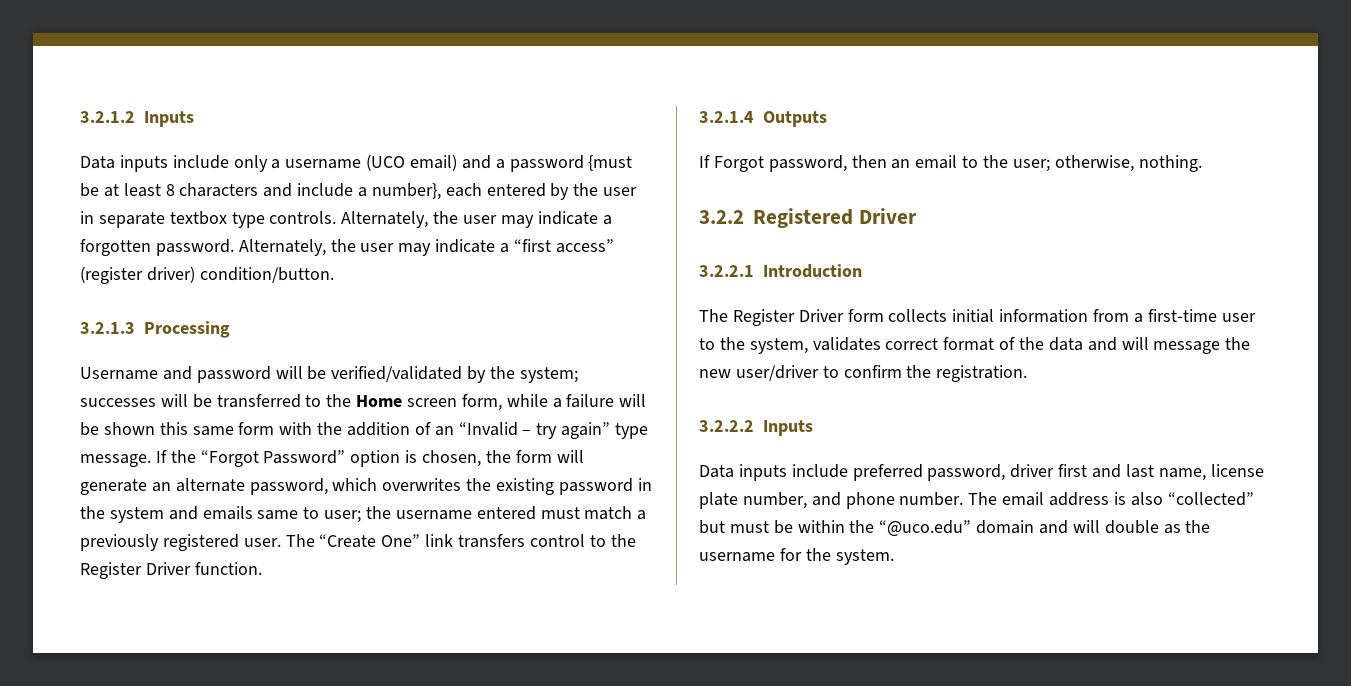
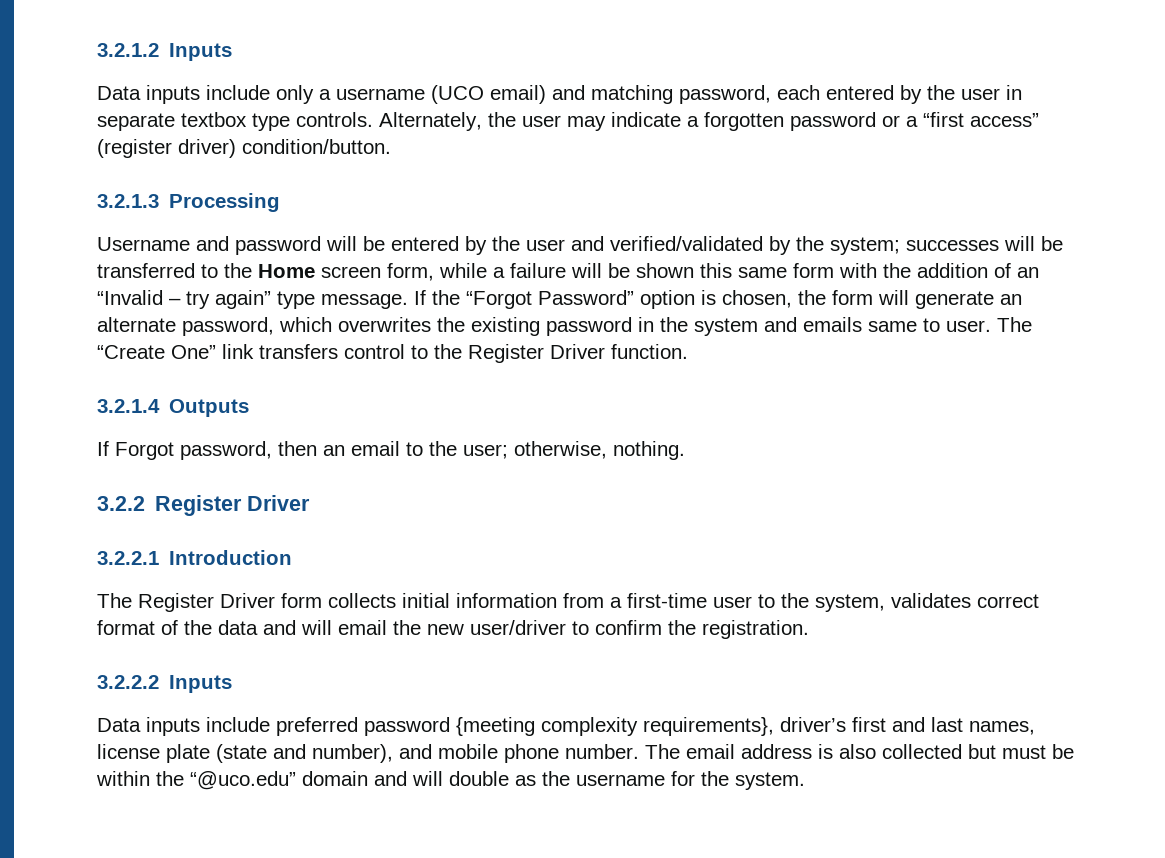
[495,155,633,172] [80,183,441,200] a password {must be at least 8 characters and include a number}, -> [591,85,771,104] matching password,
[155,239,496,256] password. Alternately, the user may indicate -> [790,112,900,131] password or
(327, 373) none -> [391,236,604,255] entered by the user and
[324,506,647,523] [80,534,239,551] user; the username entered must match a previously registered -> (940, 325) none
[753,208,853,228] Registered -> [155,495,243,516] Register
[1153,341,1221,354] message -> [338,620,387,635] email
[927,464,1055,481] password, driver -> [364,717,846,736] password {meeting complexity requirements}, driver’s
[1158,468,1206,481] name, -> [969,721,1035,735] names,
[742,492,841,509] number, and -> [216,744,498,763] (state and number), and mobile
[1167,492,1254,506] “collected” -> [882,744,962,759] collected

